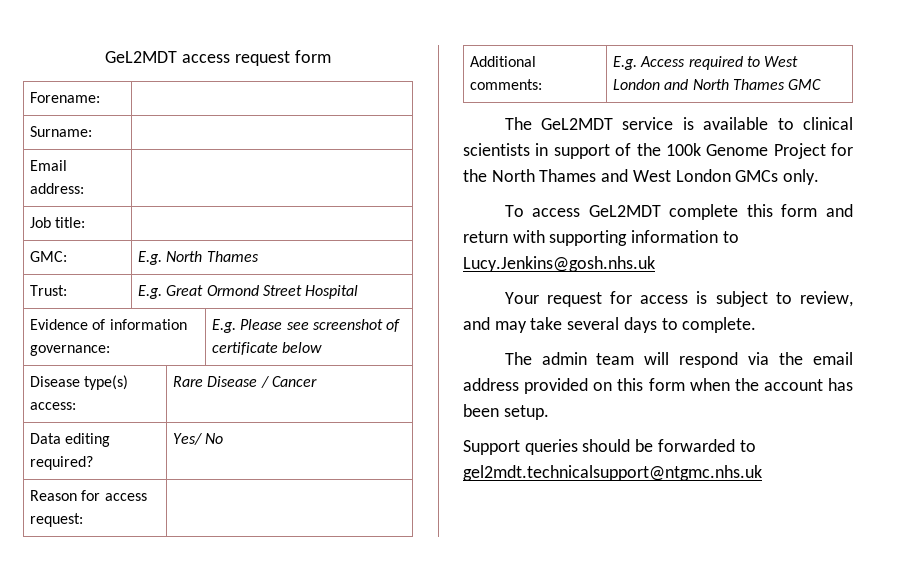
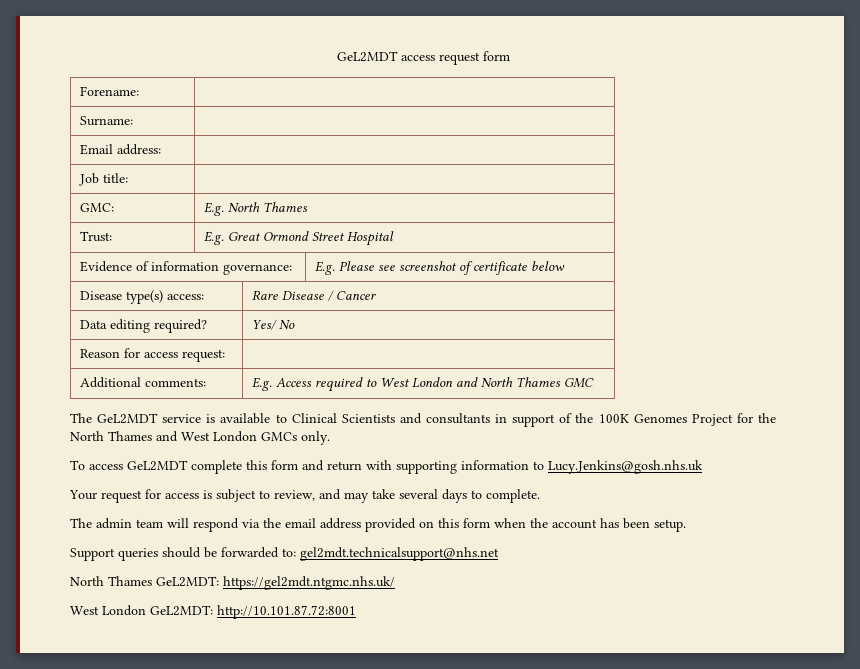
[803,117,853,130] [463,143,530,156] clinical scientists -> [291,413,490,424] Clinical Scientists and consultants
[665,143,769,156] 100k Genome -> [598,414,687,423] 100K Genomes
[739,440,756,452] [463,465,762,481] to gel2mdt.technicalsupport@ntgmc.nhs.uk -> [282,547,499,561] [70,576,395,590] [70,605,356,619] to: gel2mdt.technicalsupport@nhs.net // North Thames GeL2MDT: https://gel2mdt.ntgmc.nhs.uk/ // West London GeL2MDT: http://10.101.87.72:8001

